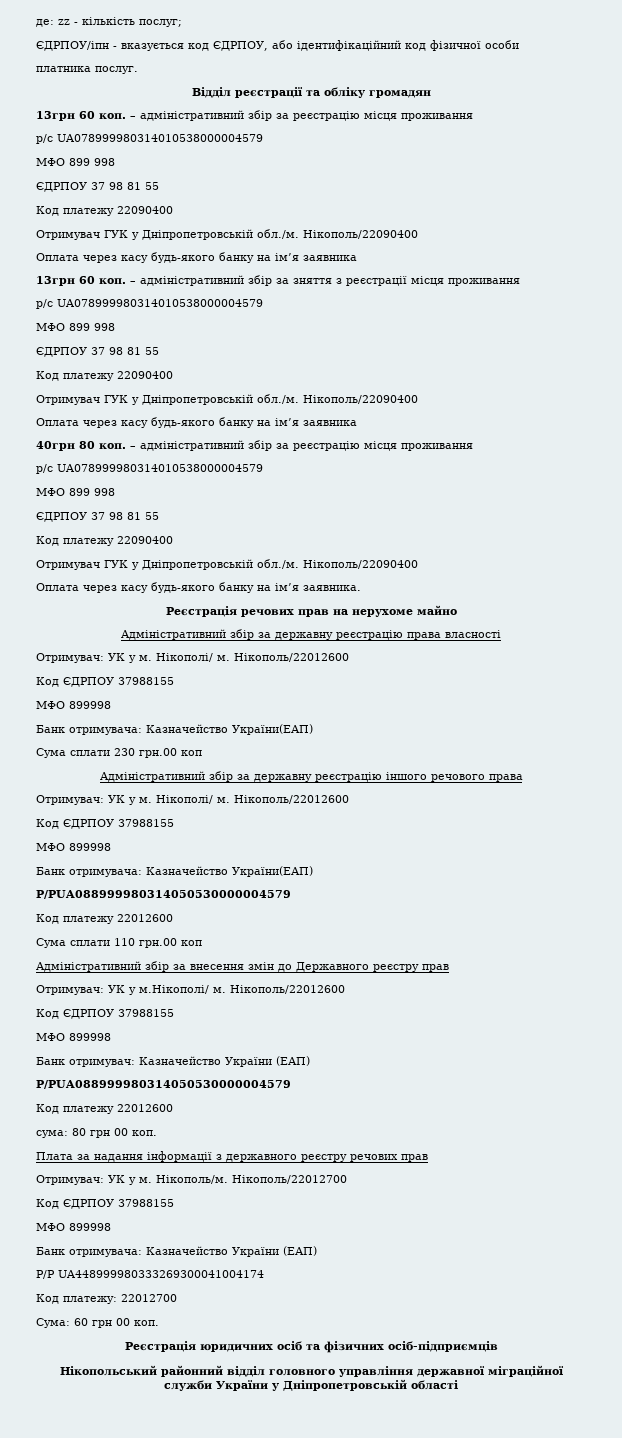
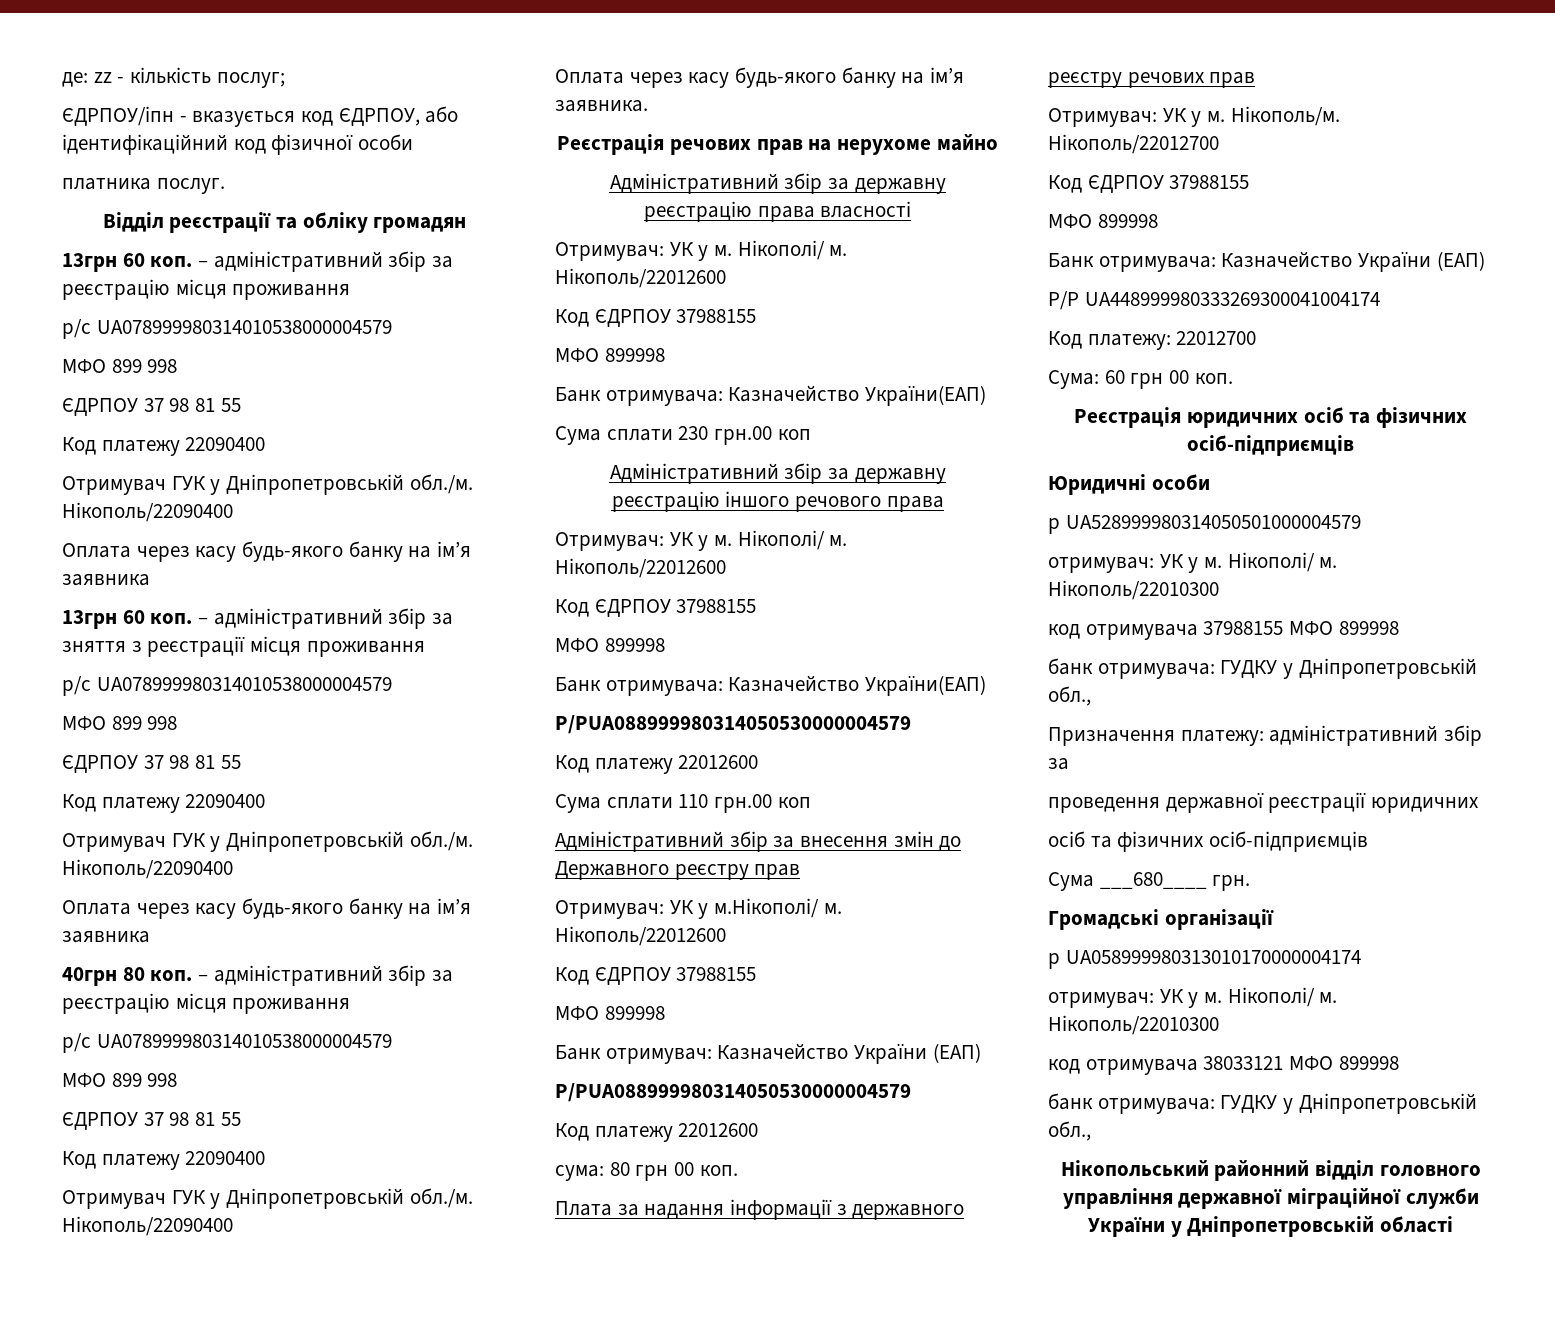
(498, 1346) none -> [1048,474,1210,495] [1048,515,1361,534] [1048,552,1338,573] [1048,580,1219,600] [1048,621,1399,640] [1048,658,1477,679] [1048,686,1091,706] [1048,725,1483,746] [1048,758,1069,770] [1048,792,1480,813] [1048,831,1369,852] [1048,872,1251,891] [1048,909,1274,930] [1048,950,1361,969] [1048,987,1338,1008] [1048,1015,1219,1035] [1048,1056,1399,1075] [1048,1093,1477,1114] [1048,1121,1091,1141] // Юридичні особи // р UA528999980314050501000004579 // отримувач: УК у м. Нікополі/ м. Нікополь/22010300 // код отримувача 37988155 МФО 899998 // банк отримувача: ГУДКУ у Дніпропетровській обл., // Призначення платежу: адміністративний збір за // проведення державної реєстрації юридичних // осіб та фізичних осіб-підприємців // Сума ___680____ грн. // Громадські організації // р UA058999980313010170000004174 // отримувач: УК у м. Нікополі/ м. Нікополь/22010300 // код отримувача 38033121 МФО 899998 // банк отримувача: ГУДКУ у Дніпропетровській обл.,

